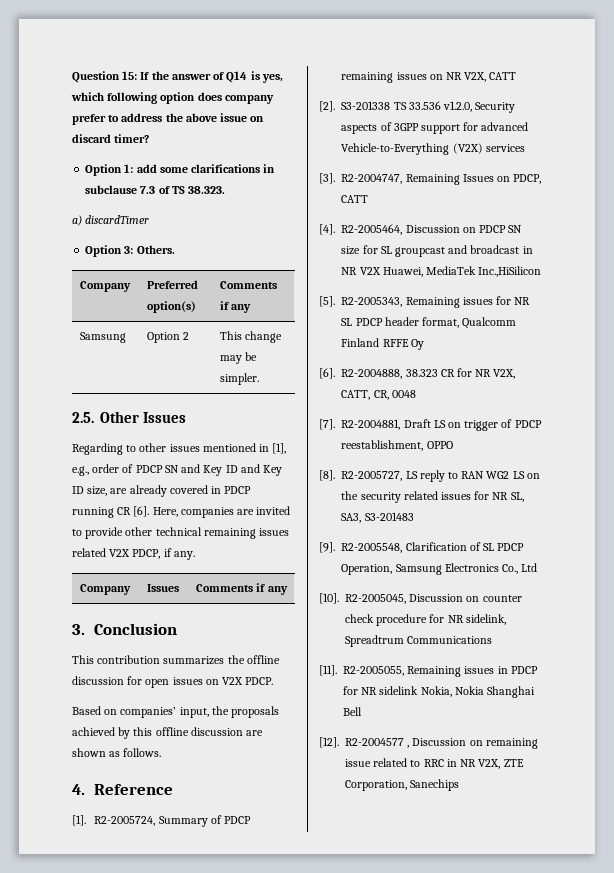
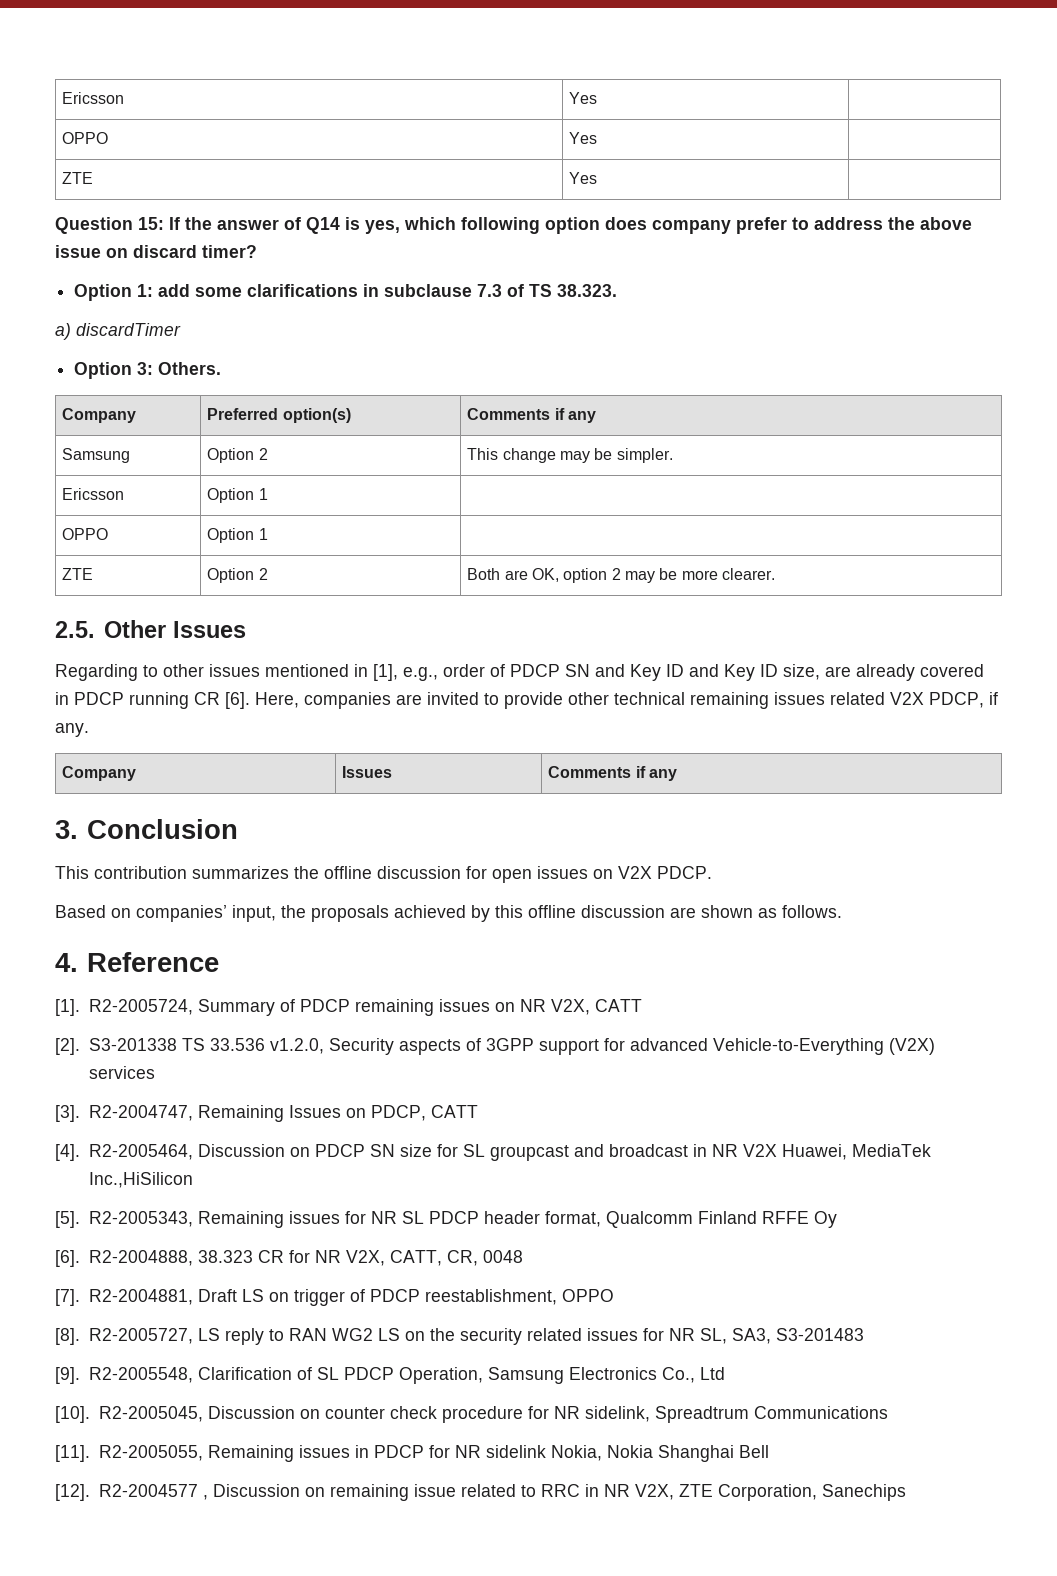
(72, 77) none -> [62,92,125,104] [569,92,598,104] [62,132,109,144] [569,132,598,144] [62,172,94,184] [569,172,598,184] Ericsson | Yes | // OPPO | Yes | // ZTE | Yes | //
(260, 379) none -> [62,488,125,500] [207,488,268,503] [62,528,109,540] [207,528,268,543] [62,568,94,580] [207,568,268,583] [467,568,775,583] // Ericsson | Option 1 | // OPPO | Option 1 | // ZTE | Option 2 | Both are OK, option 2 may be more clearer.

